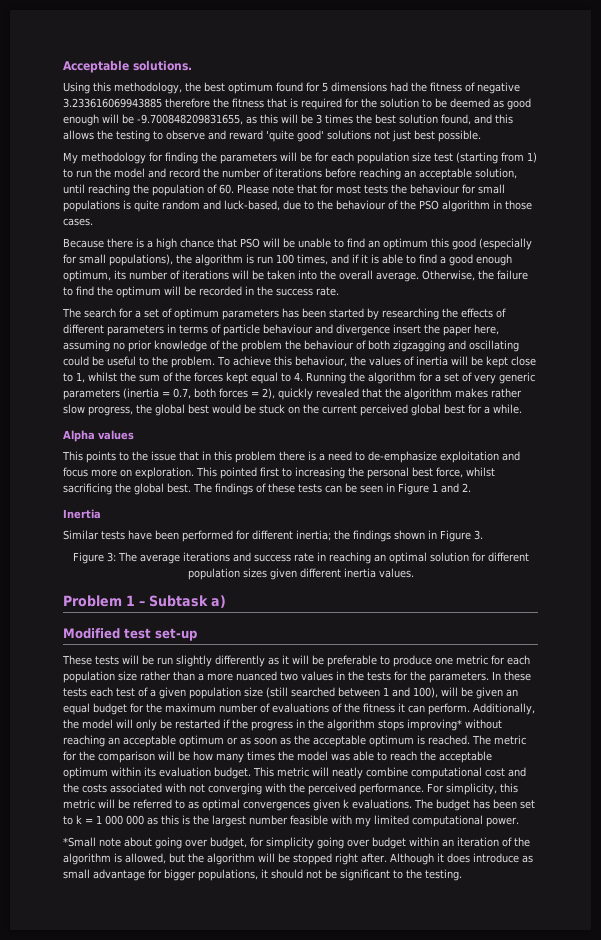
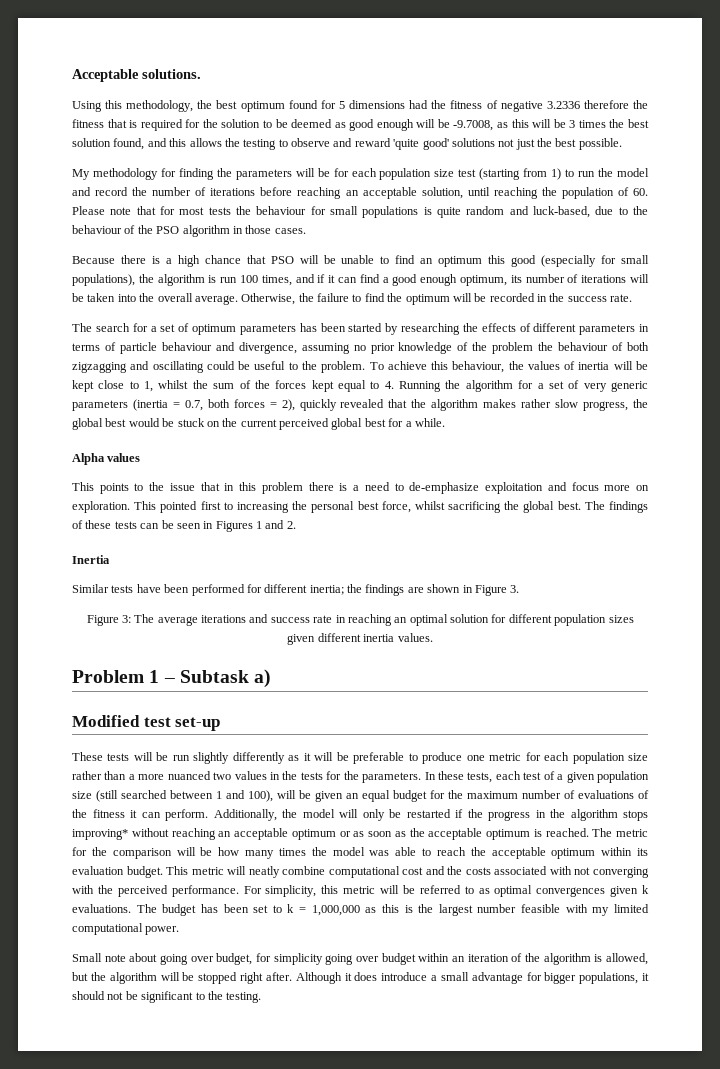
[63,98,162,108] 3.233616069943885 -> [546,101,580,109] 3.2336
[137,114,243,125] -9.700848209831655, -> [453,120,494,131] -9.7008,
(411, 136) none -> [537,138,552,147] the
[371,254,416,264] is able to -> [338,277,358,283] can
[336,324,499,336] divergence insert the paper here, -> [238,342,297,354] divergence,
[398,483,429,495] Figure -> [215,521,253,532] Figures
(391, 536) none -> [407,587,424,593] are
[63,688,87,697] tests -> [467,772,493,783] tests,
[96,815,144,825] 1 000 000 -> [311,905,360,916] 1,000,000
[63,837,96,847] *Small -> [72,953,102,962] Small
[522,855,533,863] as -> [430,975,437,981] a

